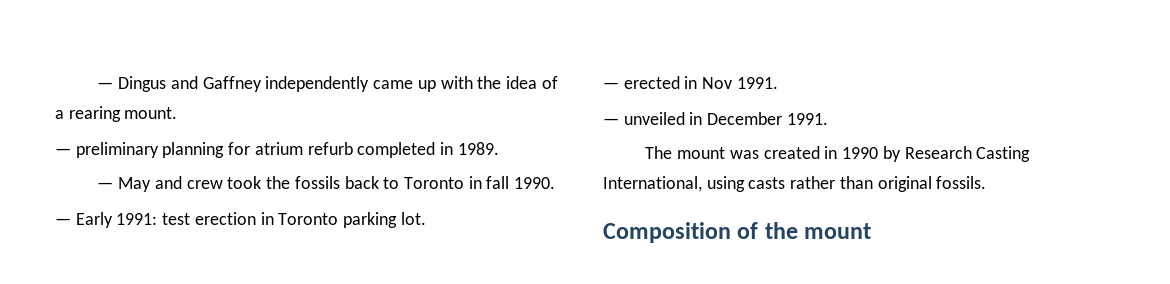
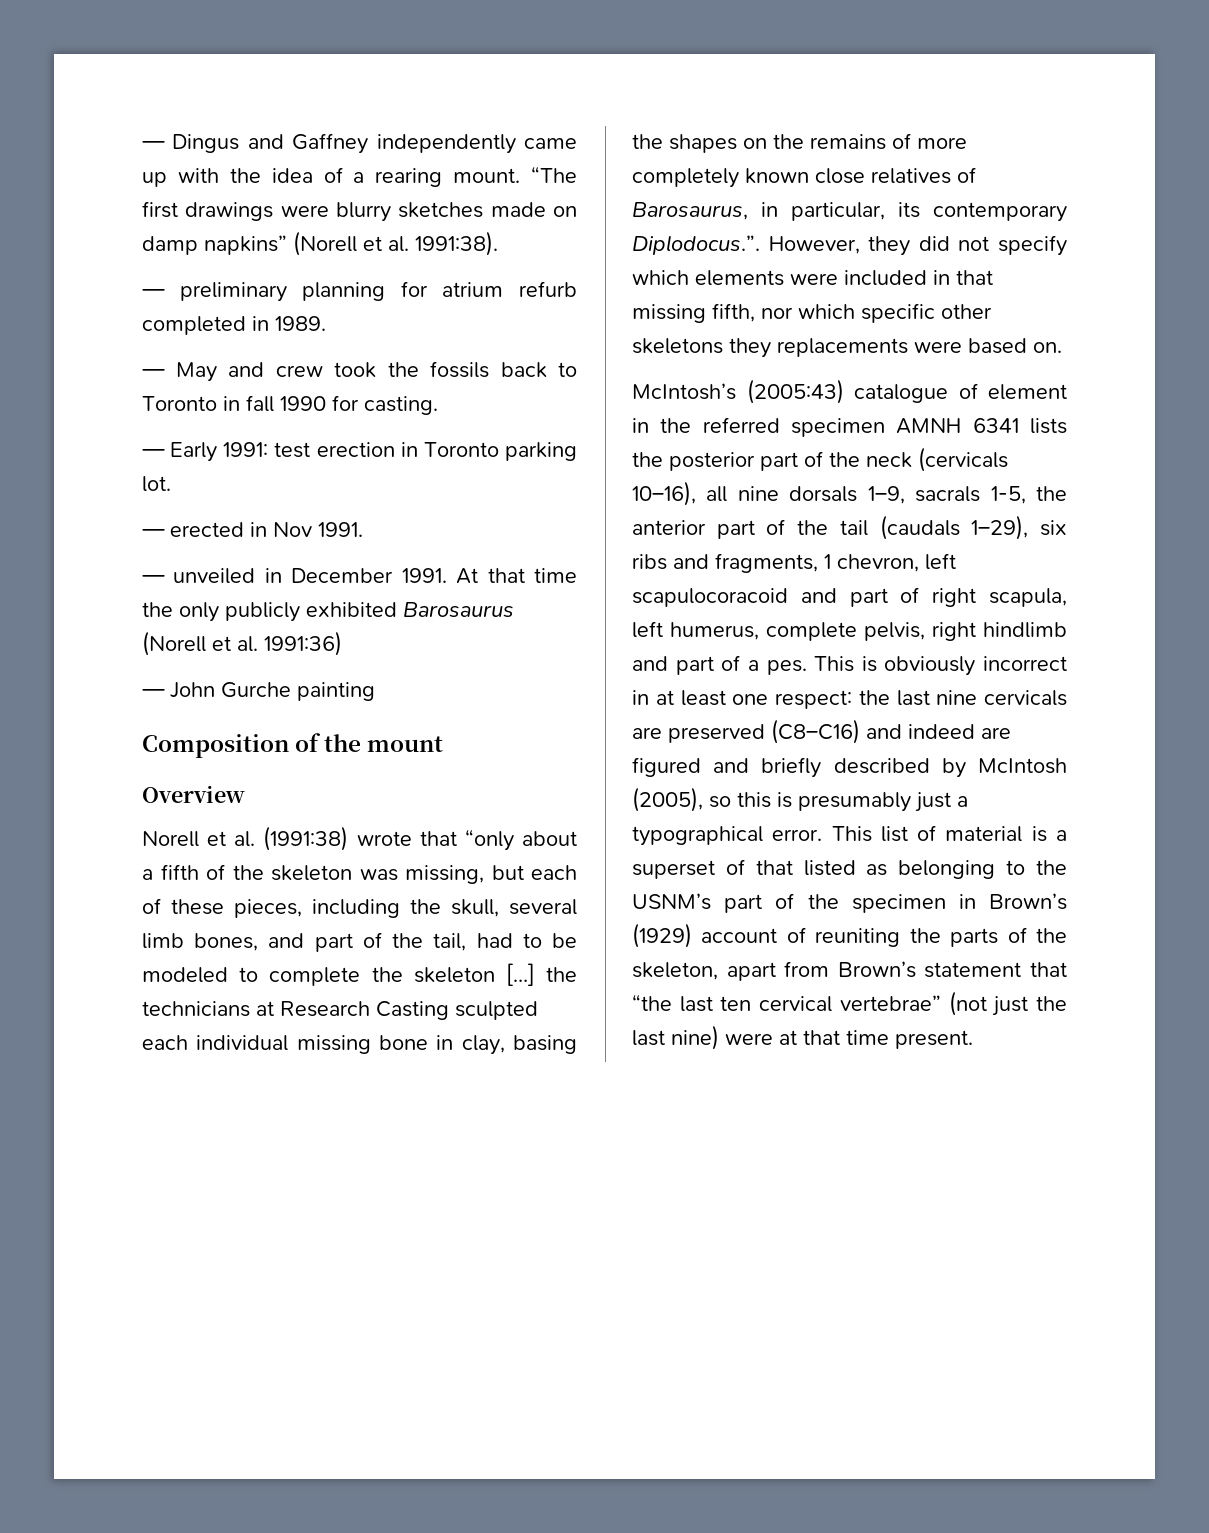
(178, 113) none -> [531,166,577,183] [142,201,577,222] [142,231,498,256] “The first drawings were blurry sketches made on damp napkins” (Norell et al. 1991:38).
[514,177,556,189] 1990. -> [280,395,438,415] 1990 for casting.
[645,146,1031,162] [603,176,987,192] [603,222,872,243] // The mount was created in 1990 by Research Casting International, using casts rather than original fossils. // Composition of the mount -> [456,568,577,584] [142,602,514,622] [142,631,342,656] [142,682,375,701] [142,733,444,758] [142,785,245,803] [142,826,577,851] [142,864,577,884] [142,898,577,918] [142,932,577,952] [142,963,577,986] [142,1001,538,1020] [142,1035,577,1055] [632,133,967,153] [632,167,976,188] [632,202,1067,222] [632,235,1067,256] [632,270,993,286] [632,303,992,323] [632,338,1062,358] [632,379,1067,404] [632,417,1067,437] [632,447,1008,472] [632,481,1067,506] [632,515,1067,540] [632,553,956,573] [632,587,1067,607] [632,621,1067,641] [632,655,1067,676] [632,690,1067,709] [632,719,1011,744] [632,757,1067,778] [632,787,968,812] [632,825,1067,846] [632,859,1067,879] [632,893,1067,913] [632,923,1067,948] [632,961,1067,981] [632,991,1067,1016] [632,1025,973,1050] At that time the only publicly exhibited Barosaurus (Norell et al. 1991:36) // — John Gurche painting // Composition of the mount // Overview // Norell et al. (1991:38) wrote that “only about a fifth of the skeleton was missing, but each of these pieces, including the skull, several limb bones, and part of the tail, had to be modeled to complete the skeleton […] the technicians at Research Casting sculpted each individual missing bone in clay, basing the shapes on the remains of more completely known close relatives of Barosaurus, in particular, its contemporary Diplodocus.”. However, they did not specify which elements were included in that missing fifth, nor which specific other skeletons they replacements were based on. // McIntosh’s (2005:43) catalogue of element in the referred specimen AMNH 6341 lists the posterior part of the neck (cervicals 10–16), all nine dorsals 1–9, sacrals 1-5, the anterior part of the tail (caudals 1–29), six ribs and fragments, 1 chevron, left scapulocoracoid and part of right scapula, left humerus, complete pelvis, right hindlimb and part of a pes. This is obviously incorrect in at least one respect: the last nine cervicals are preserved (C8–C16) and indeed are figured and briefly described by McIntosh (2005), so this is presumably just a typographical error. This list of material is a superset of that listed as belonging to the USNM’s part of the specimen in Brown’s (1929) account of reuniting the parts of the skeleton, apart from Brown’s statement that “the last ten cervical vertebrae” (not just the last nine) were at that time present.

